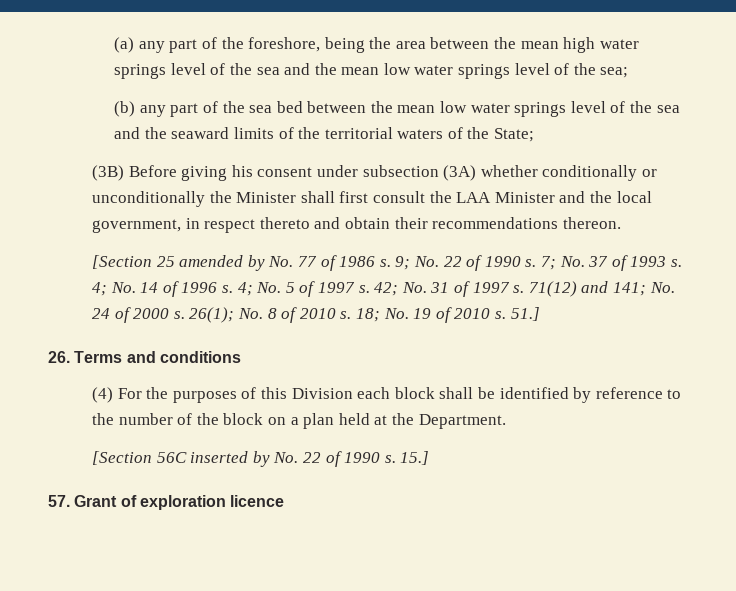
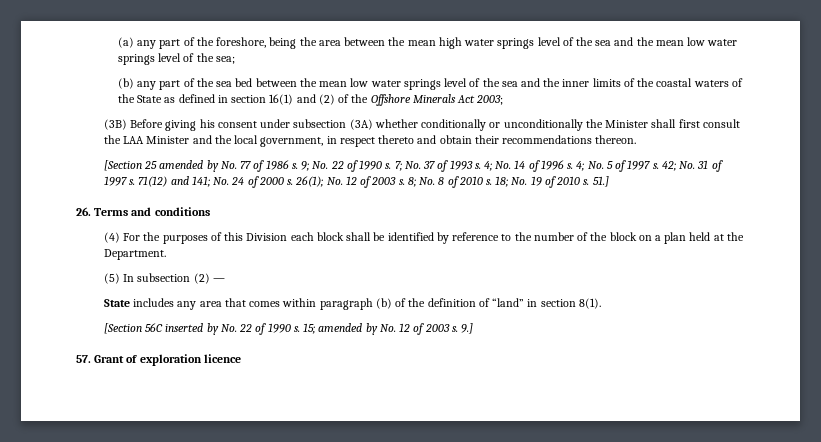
[171,127,230,139] seaward -> [562,79,590,87] inner
[324,127,393,139] territorial -> [656,78,693,87] coastal
[494,128,535,142] State; -> [137,94,504,106] State as defined in section 16(1) and (2) of the Offshore Minerals Act 2003;
(264, 313) none -> [345,176,436,188] 12 of 2003 s. 8; No.
(506, 421) none -> [103,273,225,284] [103,298,601,310] // (5) In subsection (2) — // State includes any area that comes within paragraph (b) of the definition of “land” in section 8(1).
[400,451,430,465] 15.] -> [303,323,474,335] 15; amended by No. 12 of 2003 s. 9.]

